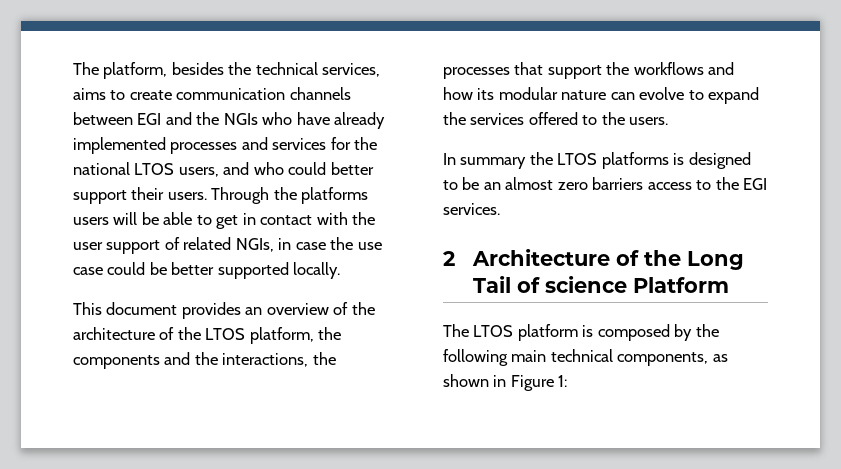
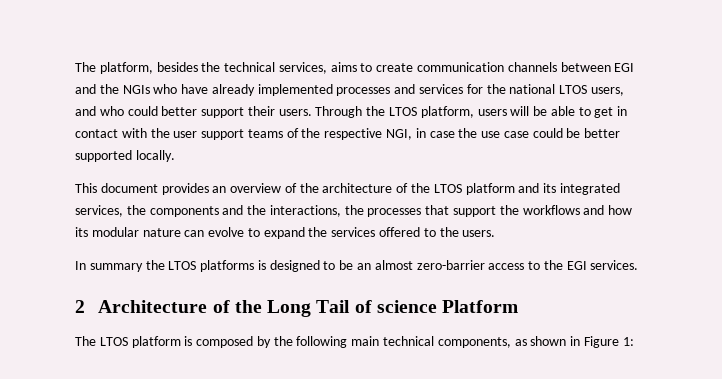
[301,187,369,204] platforms -> [389,106,474,118] LTOS platform,
[164,237,274,252] of related NGIs, -> [247,128,413,140] teams of the respective NGI,
[249,327,314,344] platform, -> [465,183,620,195] [75,205,123,217] platform and its integrated services,
[557,177,644,190] zero barriers -> [416,260,485,270] zero-barrier

